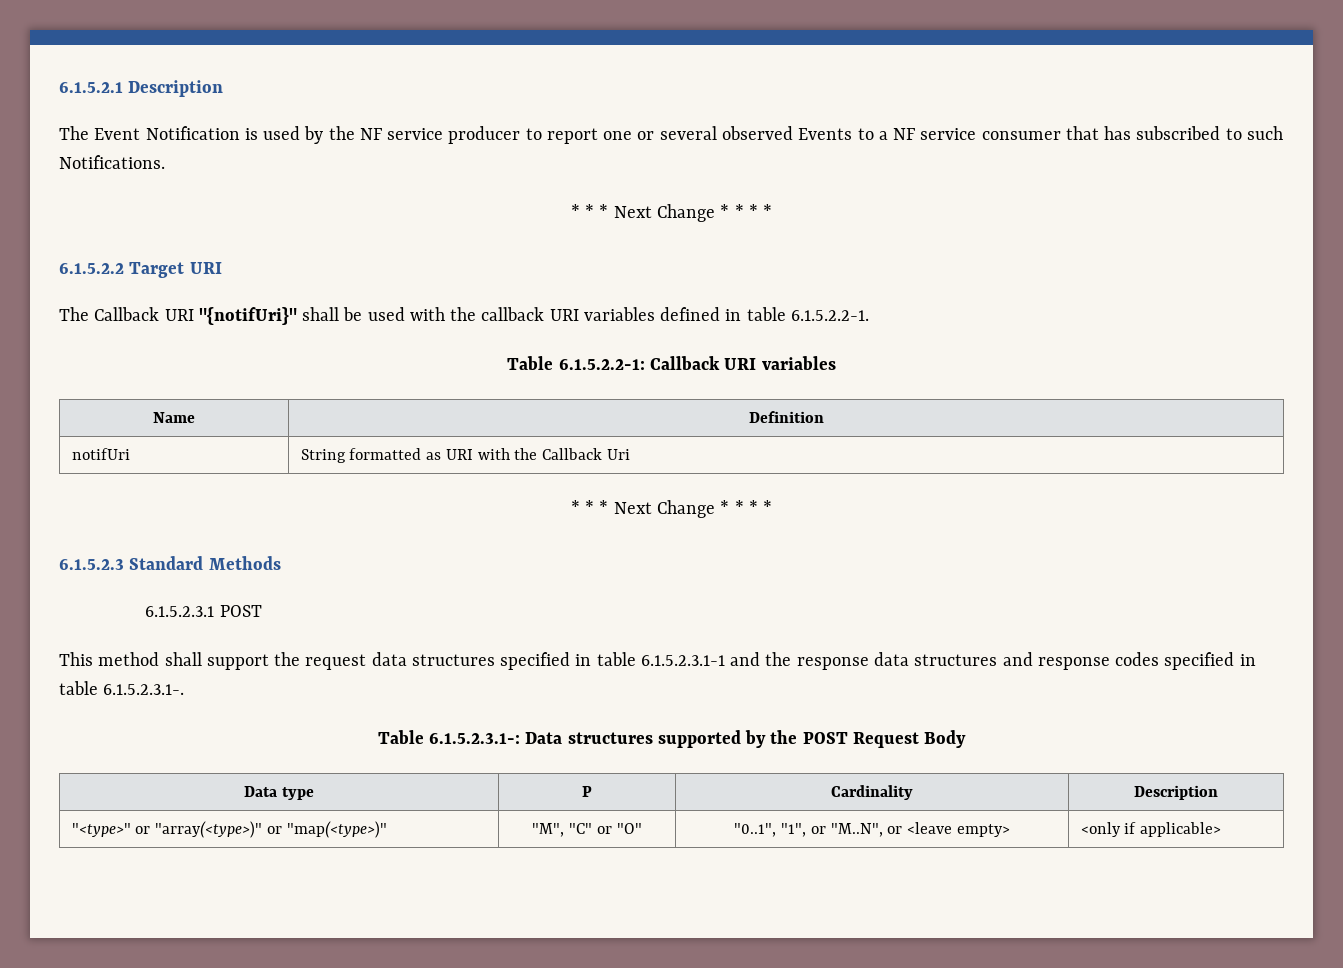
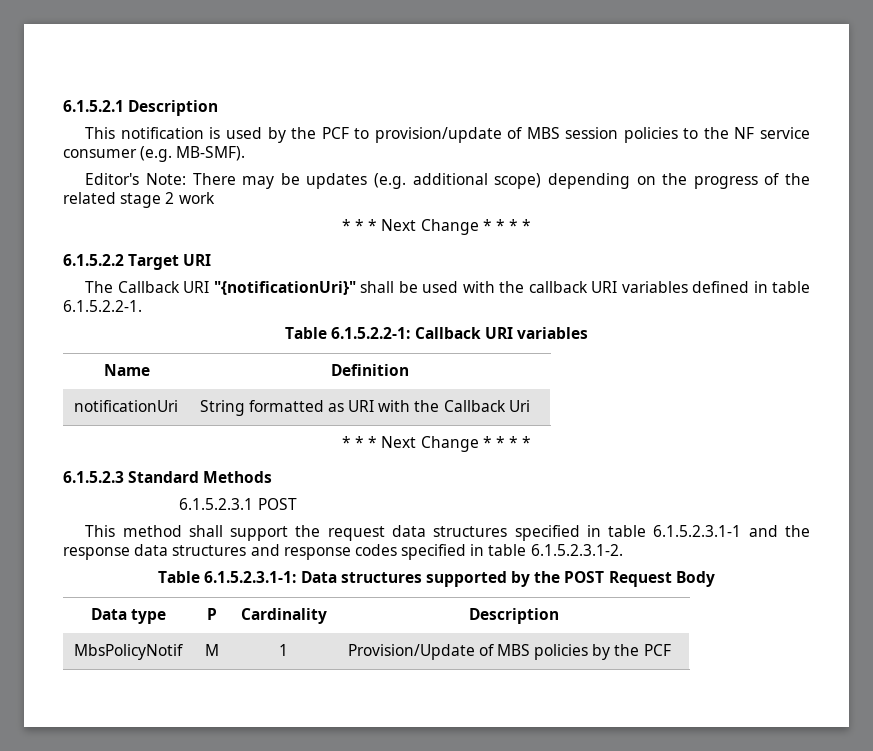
[59,126,240,140] The Event Notification -> [85,127,204,139] This notification
[359,126,1283,144] [59,155,165,169] NF service producer to report one or several observed Events to a NF service consumer that has subscribed to such Notifications. -> [321,127,811,143] [63,146,246,162] [85,173,810,189] [63,192,215,208] PCF to provision/update of MBS session policies to the NF service consumer (e.g. MB-SMF). // Editor's Note: There may be updates (e.g. additional scope) depending on the progress of the related stage 2 work
[198,307,297,325] "{notifUri}" -> [213,281,356,295] "{notificationUri}"
[71,448,130,460] notifUri -> [73,400,178,412] notificationUri
[103,684,185,695] [377,730,521,744] 6.1.5.2.3.1-. // Table 6.1.5.2.3.1-: -> [530,544,623,556] [158,571,297,583] 6.1.5.2.3.1-2. // Table 6.1.5.2.3.1-1:
[71,821,387,838] [532,823,642,837] [734,822,1010,837] [1080,822,1222,837] "<type>" or "array(<type>)" or "map(<type>)" | "M", "C" or "O" | "0..1", "1", or "M..N", or <leave empty> | <only if applicable> -> [73,644,183,660] [204,644,219,656] [279,644,288,656] [347,644,671,660] MbsPolicyNotif | M | 1 | Provision/Update of MBS policies by the PCF

